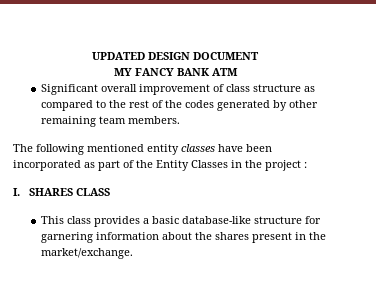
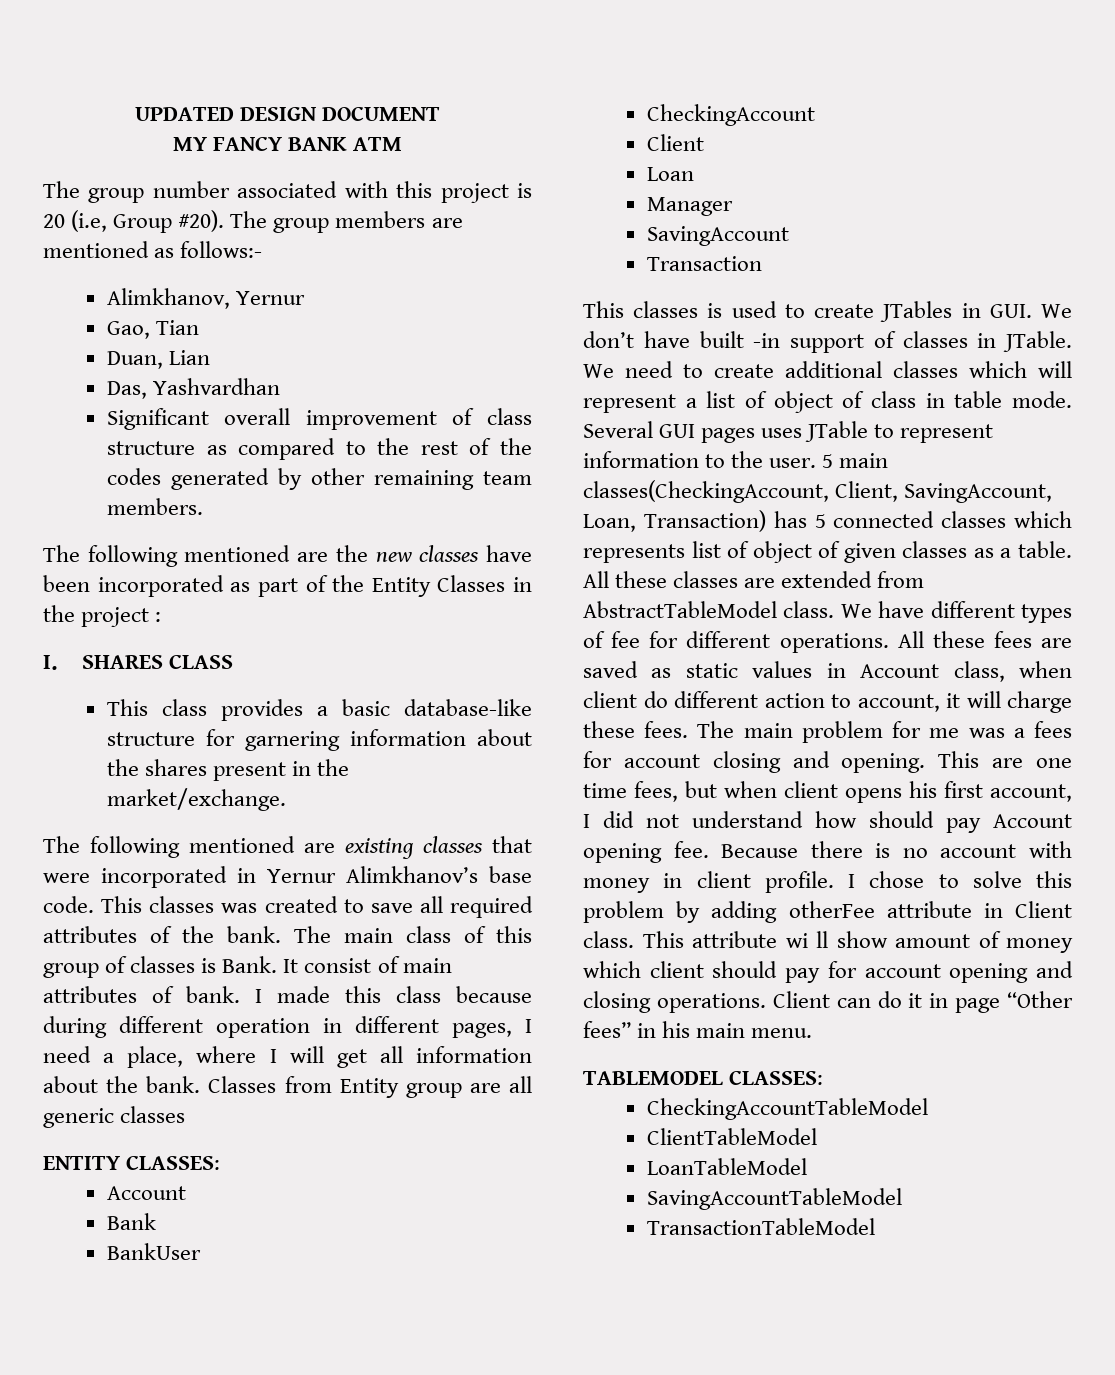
(238, 72) none -> [43,181,532,203] [43,210,463,233] [43,241,263,258] [106,288,306,309] [106,320,200,339] [106,350,211,369] [106,378,281,399] // The group number associated with this project is 20 (i.e, Group #20). The group members are mentioned as follows:- // Alimkhanov, Yernur // Gao, Tian // Duan, Lian // Das, Yashvardhan
[147,144,179,155] entity -> [297,545,412,562] are the new
(133, 253) none -> [43,836,532,859] [43,866,532,888] [43,896,533,918] [43,926,532,943] [43,956,452,978] [43,986,532,1003] [43,1016,532,1038] [43,1046,532,1068] [43,1076,532,1098] [43,1106,186,1128] [43,1155,221,1170] [106,1186,186,1200] [106,1213,156,1230] [106,1243,201,1260] [646,104,815,126] [646,134,704,151] [646,167,694,181] [646,197,733,216] [646,226,789,246] [646,256,762,271] [583,301,1072,322] [583,331,1072,353] [583,361,1072,378] [583,391,1072,413] [583,421,994,443] [583,451,889,468] [583,480,1053,503] [583,510,1072,532] [583,541,1072,563] [583,571,925,588] [583,601,1072,623] [583,631,1072,653] [583,661,1072,682] [583,691,1072,713] [583,721,1072,743] [583,751,1072,773] [583,781,1072,803] [583,811,1072,833] [583,841,1072,863] [583,871,1072,893] [583,901,1072,923] [583,931,1073,953] [583,961,1073,983] [583,991,1073,1013] [583,1021,813,1038] [583,1070,824,1085] [646,1098,928,1120] [646,1128,817,1145] [646,1158,807,1175] [646,1188,902,1210] [646,1218,875,1235] // The following mentioned are existing classes that were incorporated in Yernur Alimkhanov’s base code. This classes was created to save all required attributes of the bank. The main class of this group of classes is Bank. It consist of main attributes of bank. I made this class because during different operation in different pages, I need a place, where I will get all information about the bank. Classes from Entity group are all generic classes // ENTITY CLASSES: // Account // Bank // BankUser // CheckingAccount // Client // Loan // Manager // SavingAccount // Transaction // This classes is used to create JTables in GUI. We don’t have built -in support of classes in JTable. We need to create additional classes which will represent a list of object of class in table mode. Several GUI pages uses JTable to represent information to the user. 5 main classes(CheckingAccount, Client, SavingAccount, Loan, Transaction) has 5 connected classes which represents list of object of given classes as a table. All these classes are extended from AbstractTableModel class. We have different types of fee for different operations. All these fees are saved as static values in Account class, when client do different action to account, it will charge these fees. The main problem for me was a fees for account closing and opening. This are one time fees, but when client opens his first account, I did not understand how should pay Account opening fee. Because there is no account with money in client profile. I chose to solve this problem by adding otherFee attribute in Client class. This attribute wi ll show amount of money which client should pay for account opening and closing operations. Client can do it in page “Other fees” in his main menu. // TABLEMODEL CLASSES: // CheckingAccountTableModel // ClientTableModel // LoanTableModel // SavingAccountTableModel // TransactionTableModel

